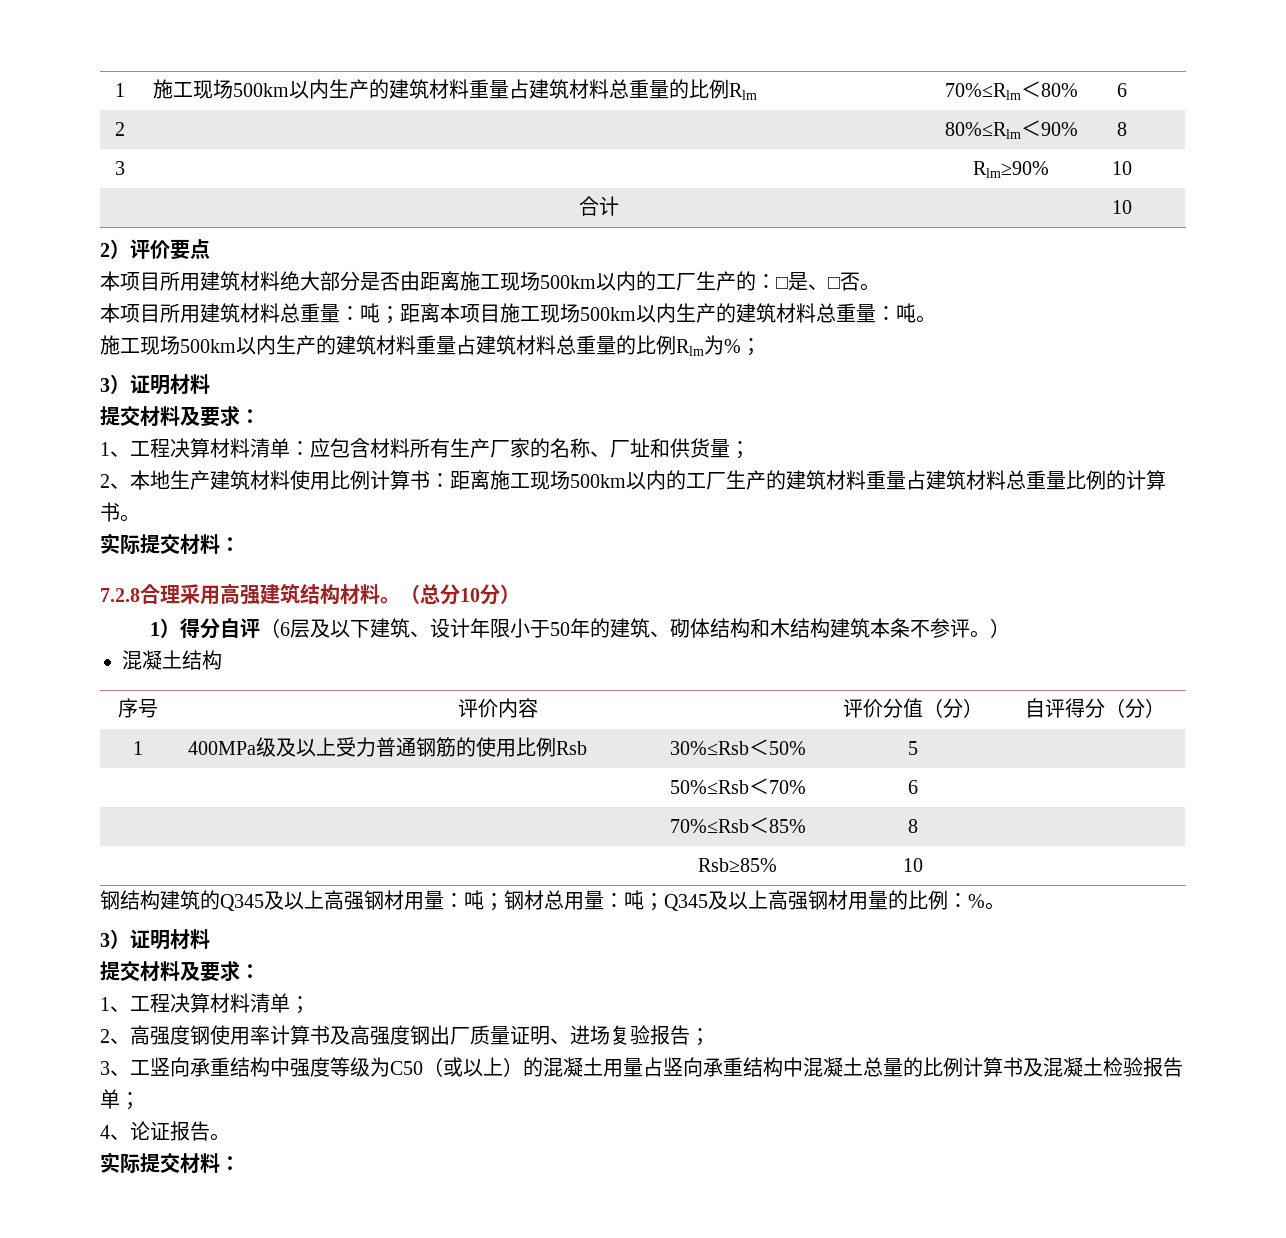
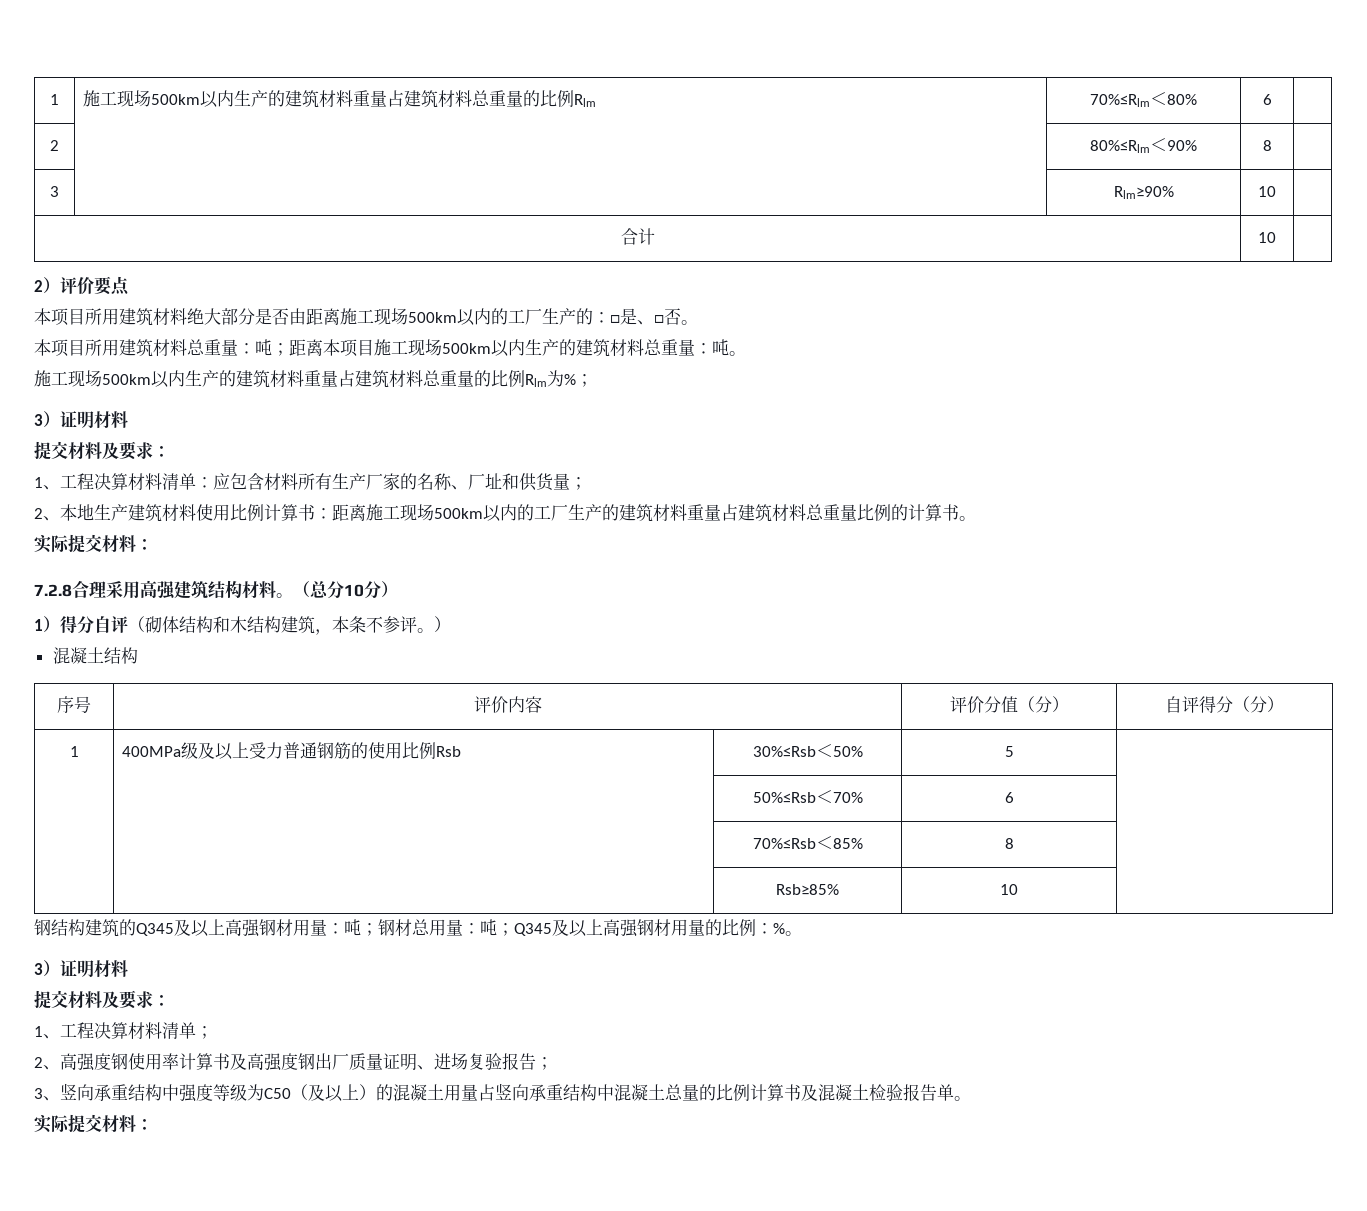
[279,618,670,638] 6层及以下建筑、设计年限小于50年的建筑、 -> (145, 624) none
(870, 628) none -> [315,629,332,635] ，
[130,1060,150,1075] 工 -> (60, 1098) none
[443,1057,463,1077] 或 -> [308,1084,325,1101] 及
[120,1092,140,1110] [100,1121,210,1141] ； // 4、论证报告 -> (954, 1092) none

